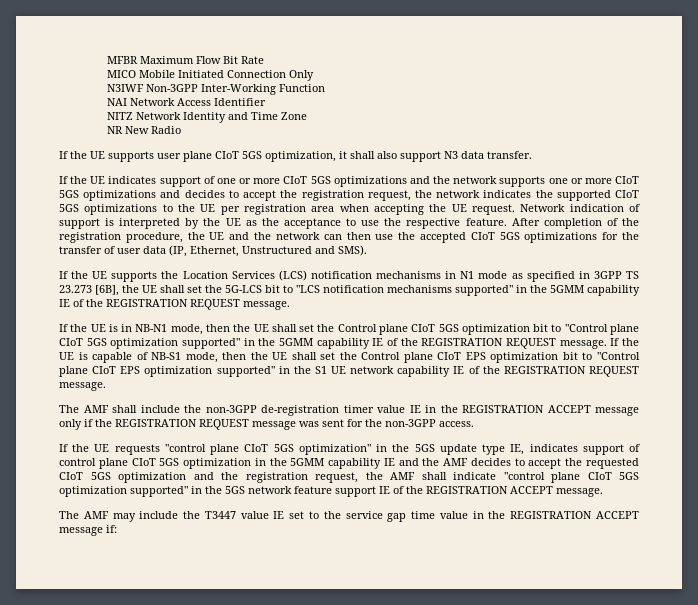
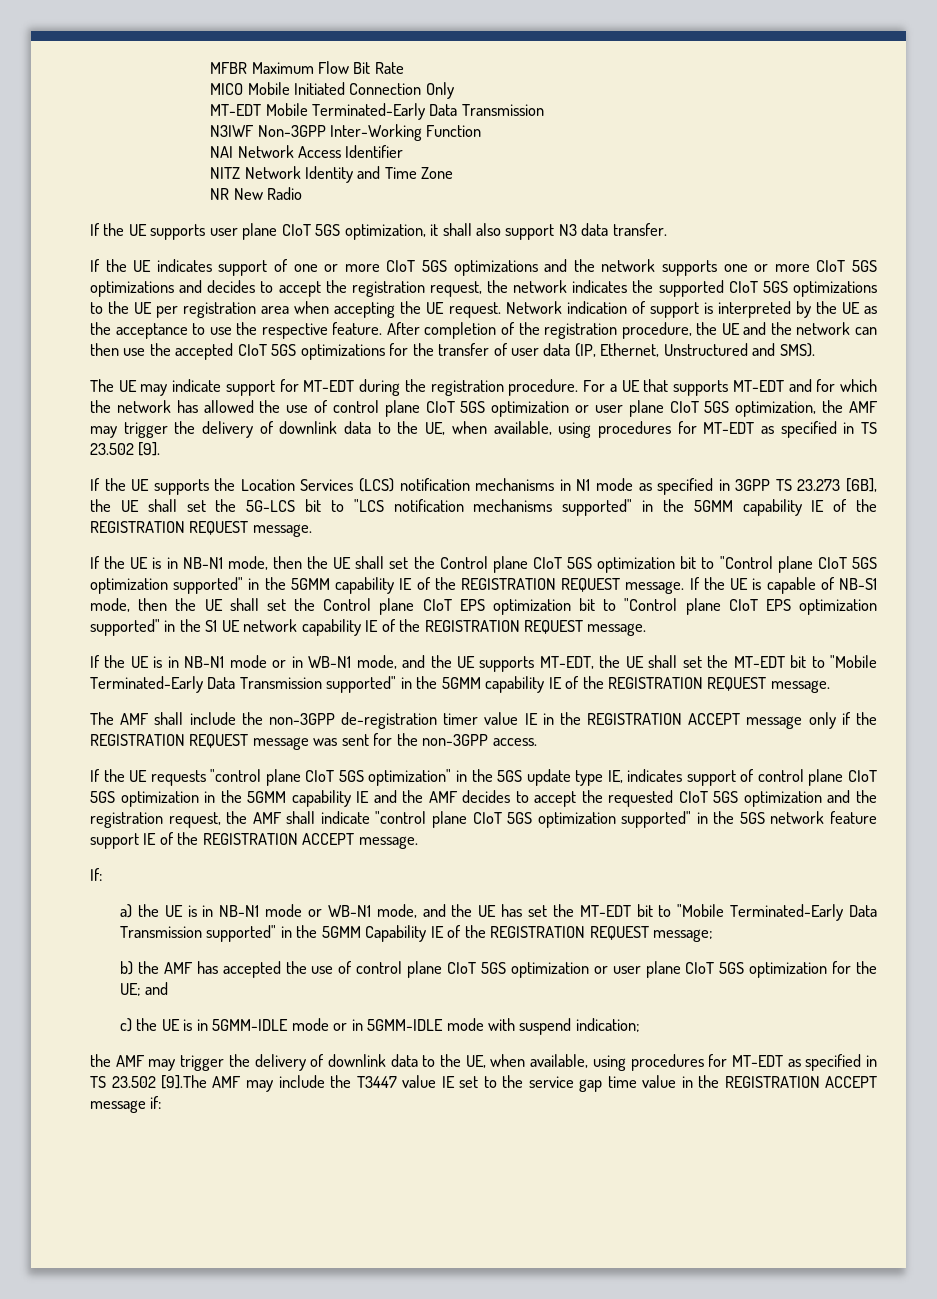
(315, 75) none -> [210,103,544,120] // MT-EDT Mobile Terminated-Early Data Transmission
(367, 250) none -> [90,379,878,396] [90,400,878,417] [90,421,878,438] [90,442,161,456] // The UE may indicate support for MT-EDT during the registration procedure. For a UE that supports MT-EDT and for which the network has allowed the use of control plane CIoT 5GS optimization or user plane CIoT 5GS optimization, the AMF may trigger the delivery of downlink data to the UE, when available, using procedures for MT-EDT as specified in TS 23.502 [9].
(106, 386) none -> [90,655,877,672] [90,676,830,693] // If the UE is in NB-N1 mode or in WB-N1 mode, and the UE supports MT-EDT, the UE shall set the MT-EDT bit to "Mobile Terminated-Early Data Transmission supported" in the 5GMM capability IE of the REGISTRATION REQUEST message.
[59,511,79,519] The -> [90,868,102,881] [120,904,878,921] [120,925,714,942] [120,961,878,978] [120,982,169,996] [120,1018,640,1035] [90,1054,877,1071] [90,1075,208,1089] If: // a) the UE is in NB-N1 mode or WB-N1 mode, and the UE has set the MT-EDT bit to "Mobile Terminated-Early Data Transmission supported" in the 5GMM Capability IE of the REGISTRATION REQUEST message; // b) the AMF has accepted the use of control plane CIoT 5GS optimization or user plane CIoT 5GS optimization for the UE; and // c) the UE is in 5GMM-IDLE mode or in 5GMM-IDLE mode with suspend indication; // the AMF may trigger the delivery of downlink data to the UE, when available, using procedures for MT-EDT as specified in TS 23.502 [9].The

